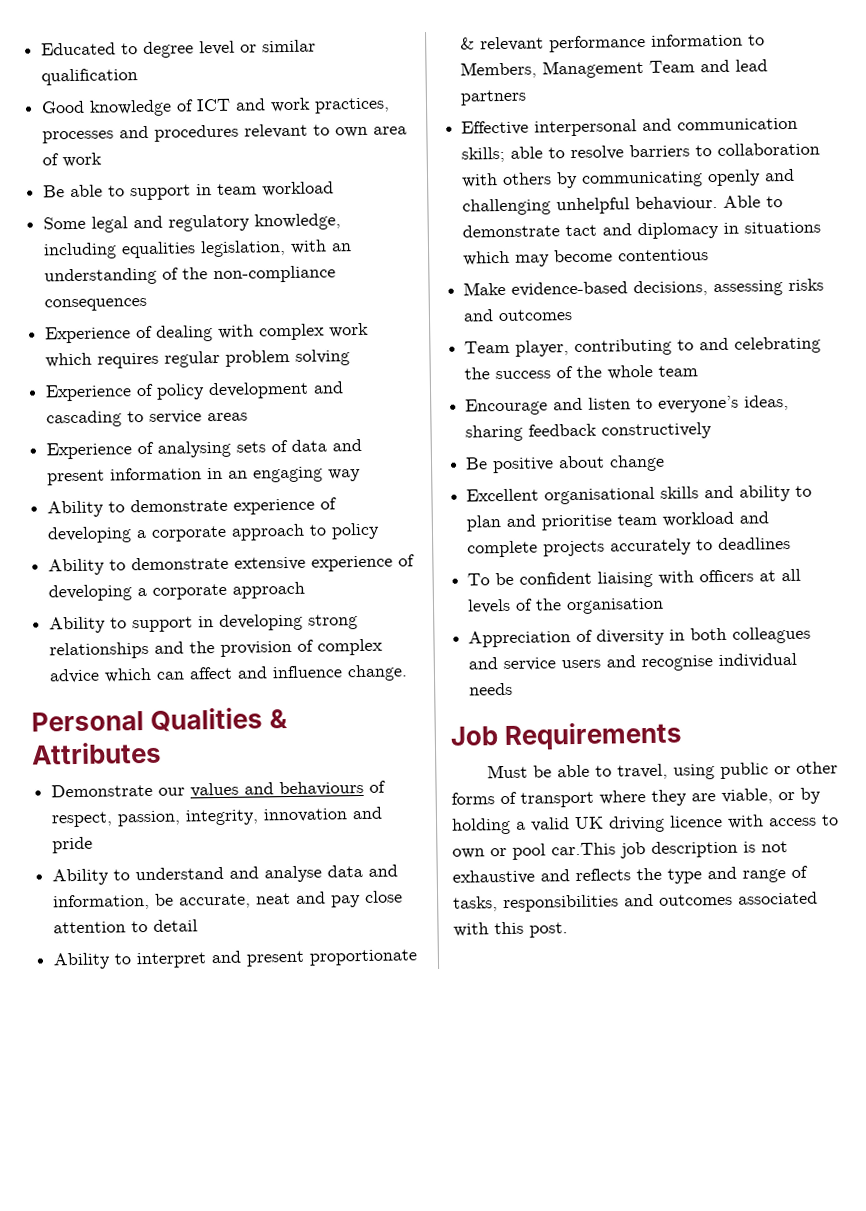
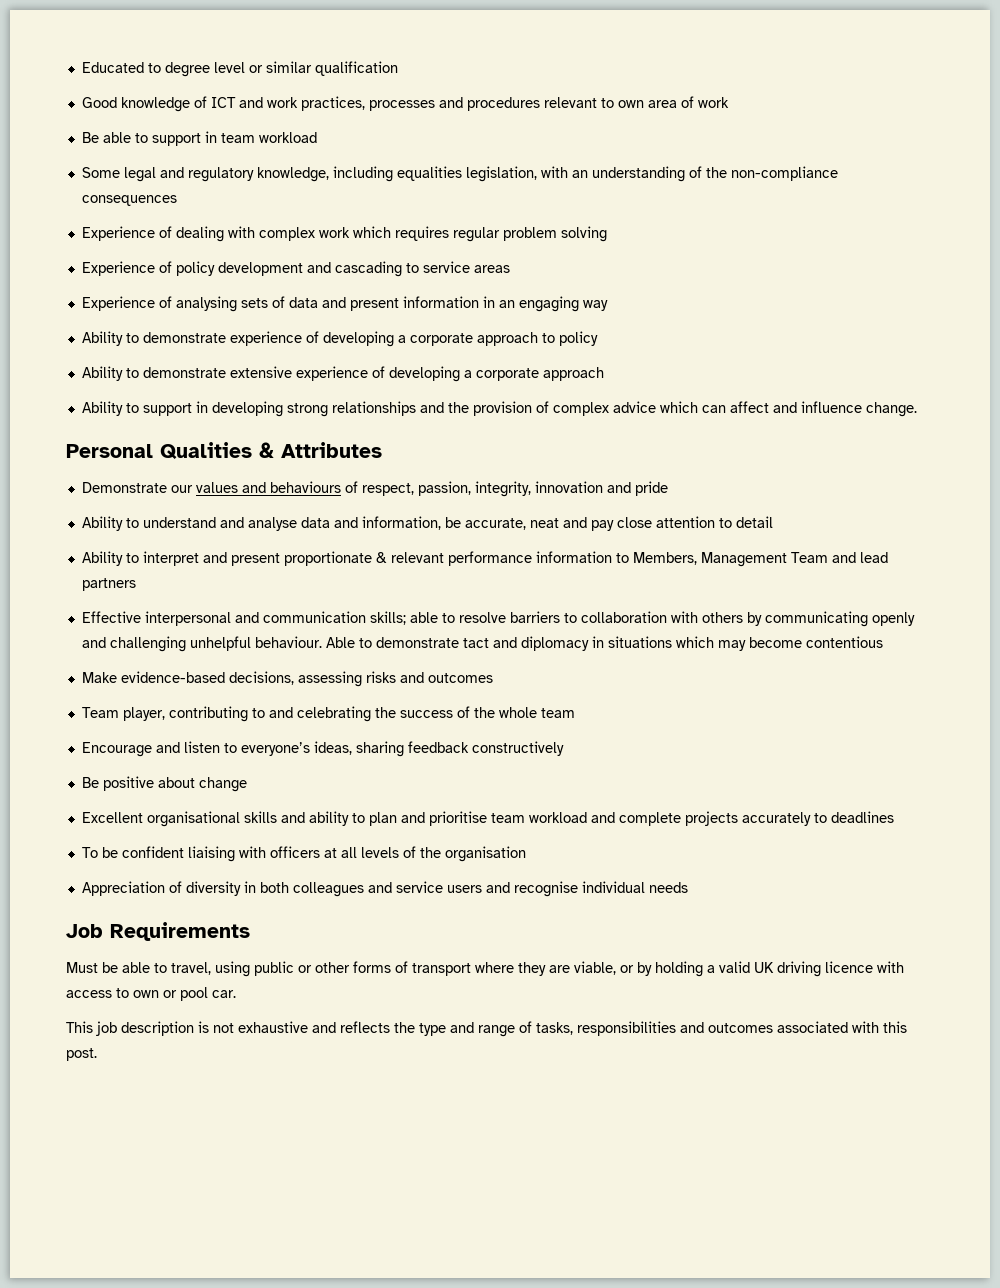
[551,842,616,856] car.This -> [212,990,236,998] [66,1021,93,1033] car. // This

